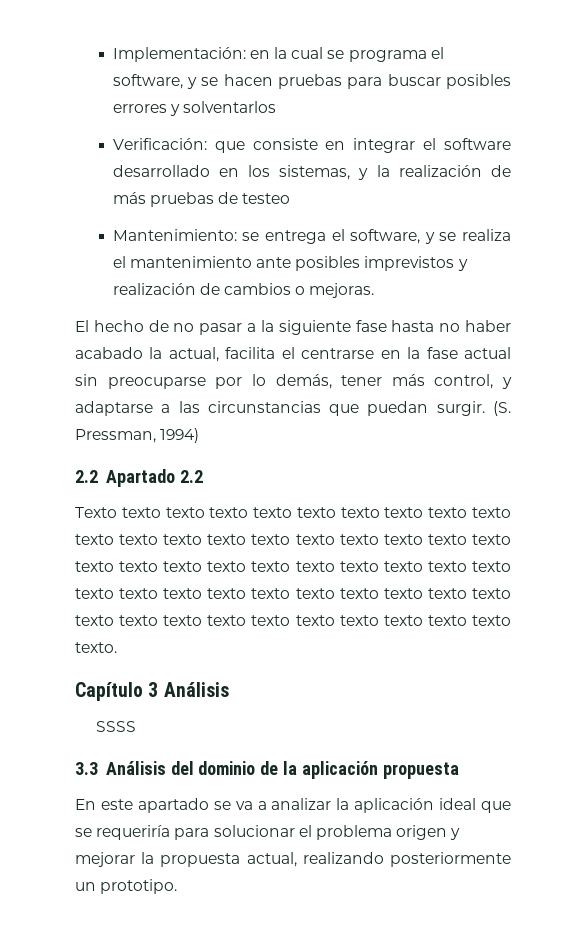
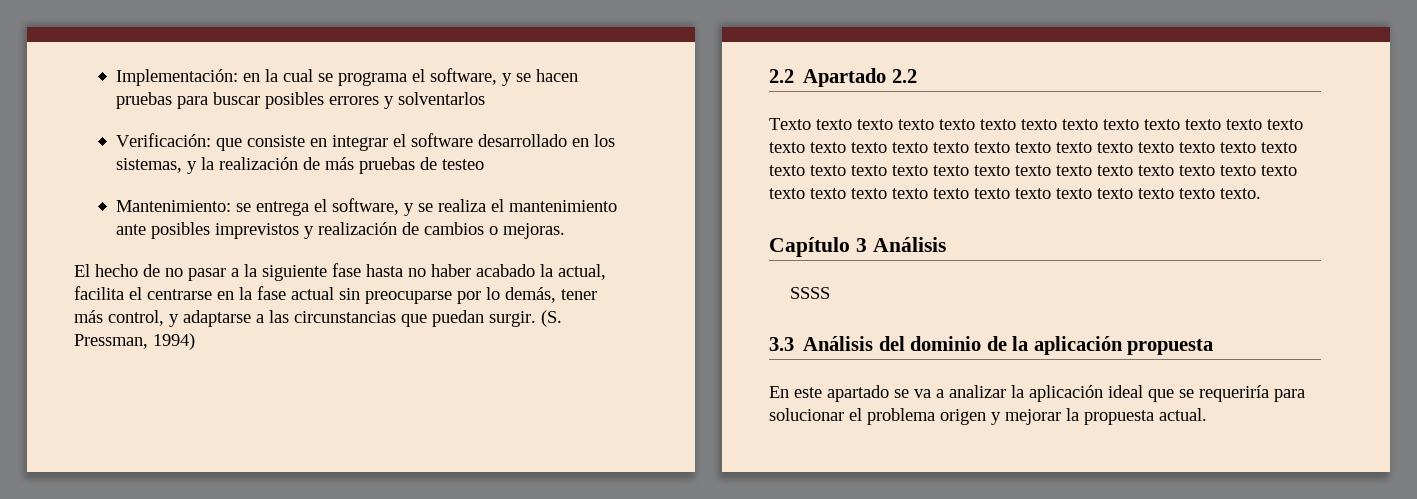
[246,852,511,867] [75,879,178,894] actual, realizando posteriormente un prototipo. -> [1159,408,1207,421] actual.

